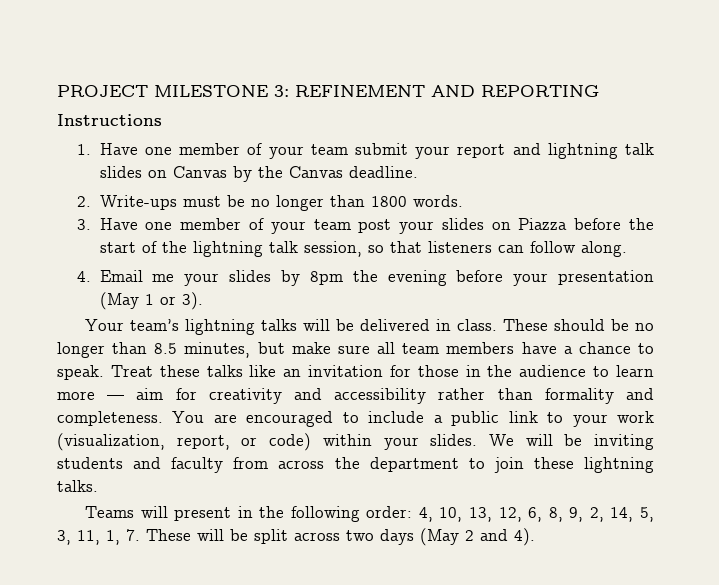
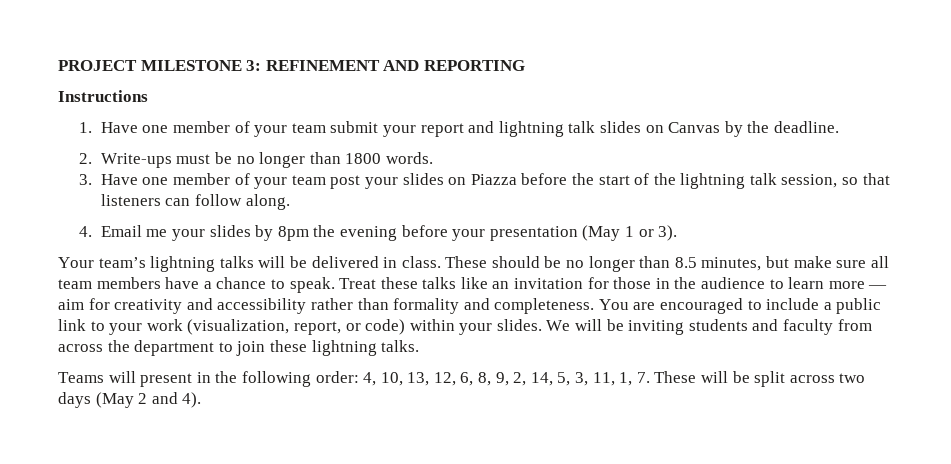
[288,166,343,178] Canvas -> (770, 127) none

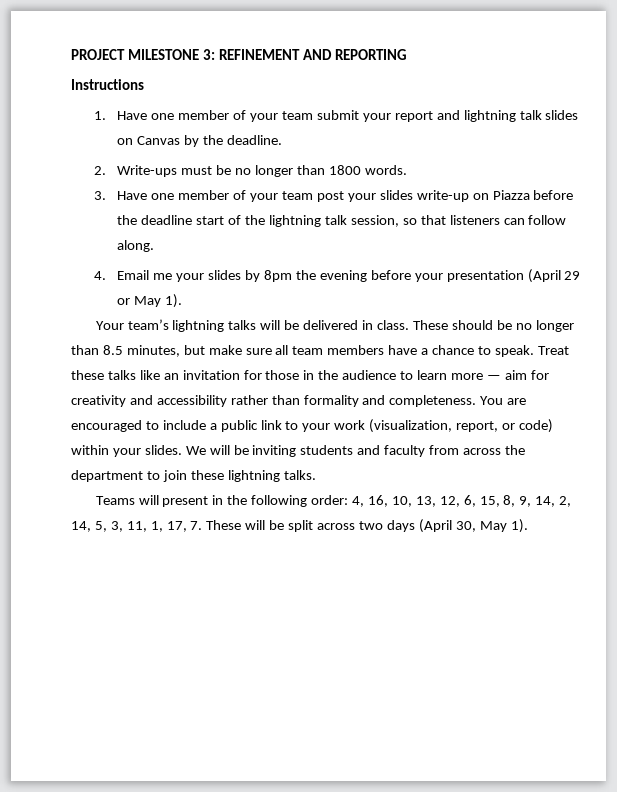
(444, 179) none -> [416,190,469,202] write-up
(594, 179) none -> [141,215,193,225] deadline
[582,225,678,241] (May 1 or 3). -> [527,269,581,283] [117,294,183,308] (April 29 or May 1).
(377, 379) none -> [367,495,388,507] 16,
(474, 379) none -> [479,496,500,507] 15,
(509, 379) none -> [535,496,556,507] 14,
(633, 379) none -> [166,521,187,532] 17,
[95,392,202,408] (May 2 and 4). -> [418,519,528,533] (April 30, May 1).

